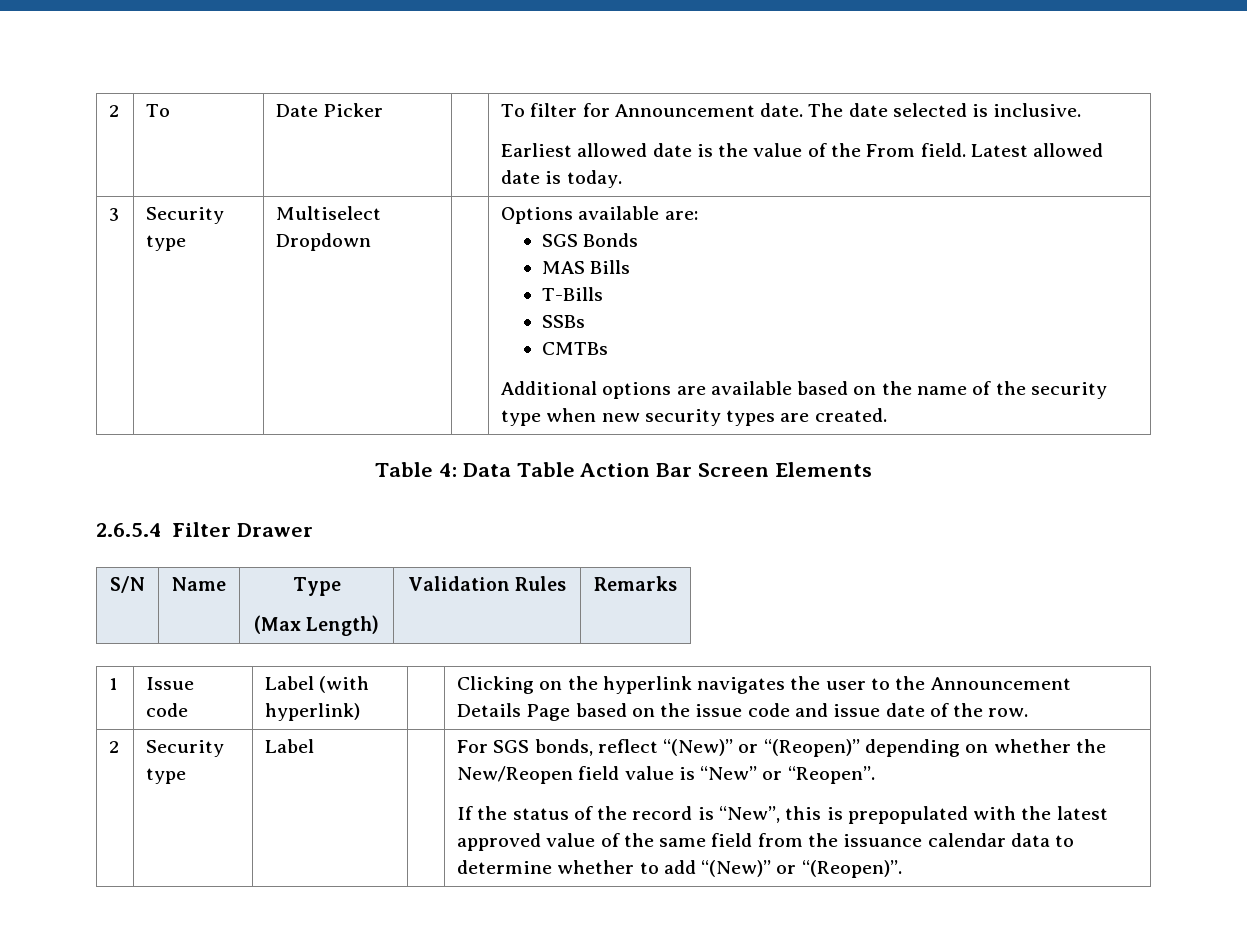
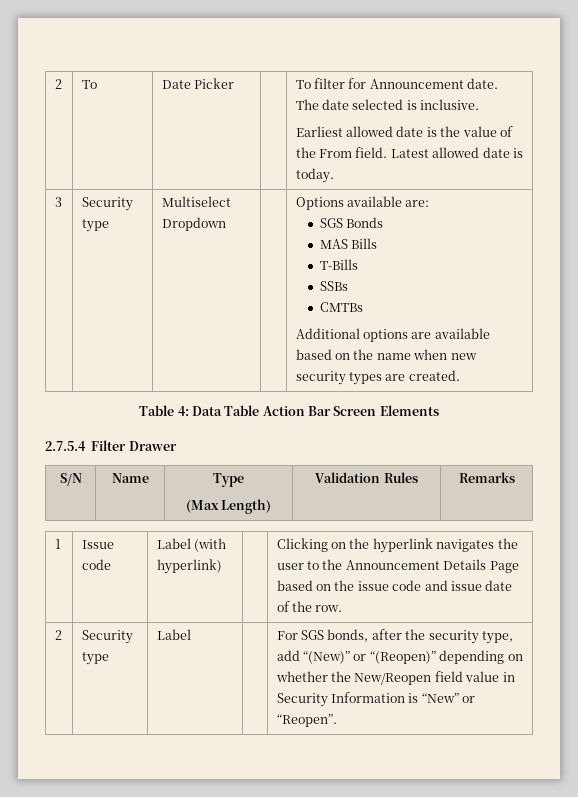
[972,381,1107,399] [501,410,542,426] of the security type -> (411, 356) none
[96,523,161,537] 2.6.5.4 -> [45,441,86,451] 2.7.5.4
[597,739,658,753] reflect -> [371,629,513,644] [276,650,300,661] after the security type, add
(674, 773) none -> [502,672,515,682] [276,692,406,707] in Security Information
[457,806,1108,824] [457,833,1075,851] [457,860,902,878] // If the status of the record is “New”, this is prepopulated with the latest approved value of the same field from the issuance calendar data to determine whether to add “(New)” or “(Reopen)”. -> (337, 720) none

